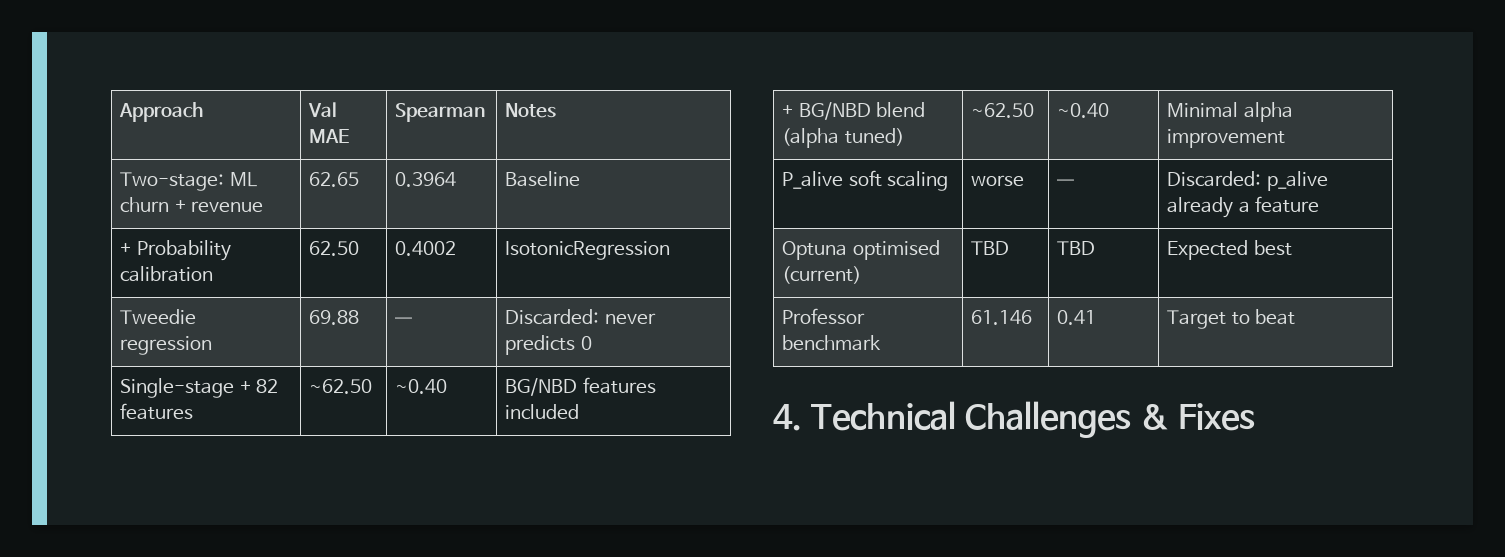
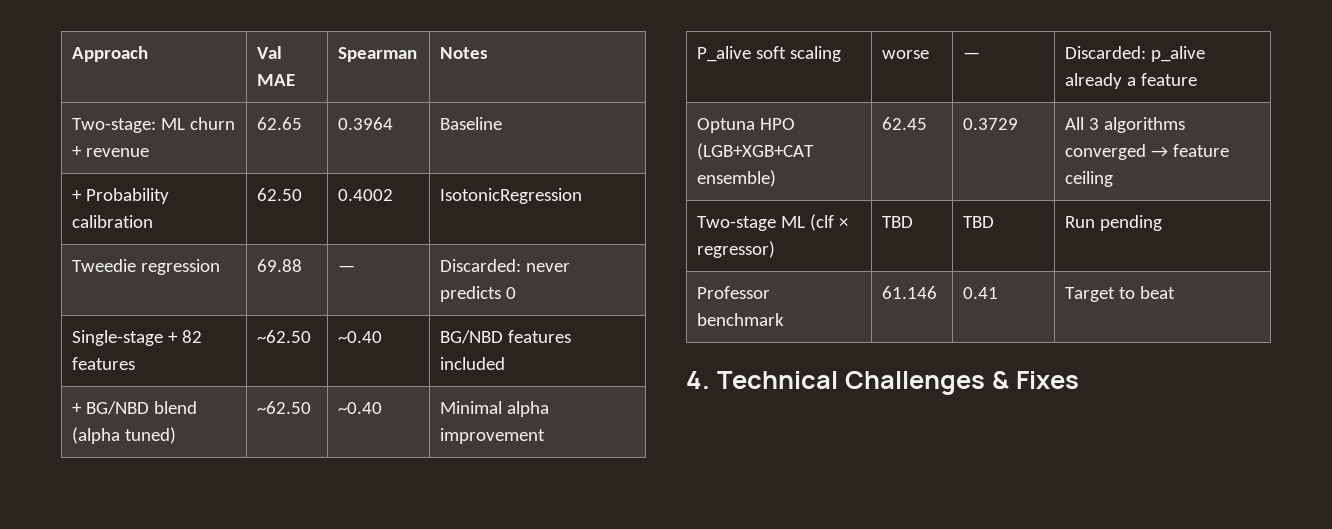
[852,240,940,260] [782,266,862,284] optimised (current) -> [759,118,795,130] [696,143,814,160] [696,170,776,187] [881,117,927,130] [962,118,1018,130] [1064,117,1185,133] [1064,144,1229,160] [1064,171,1113,187] [696,214,848,231] [696,241,775,258] HPO (LGB+XGB+CAT ensemble) | 62.45 | 0.3729 | All 3 algorithms converged → feature ceiling // Two-stage ML (clf × regressor)
[1167,240,1292,260] Expected best -> [1064,215,1162,231] Run pending

